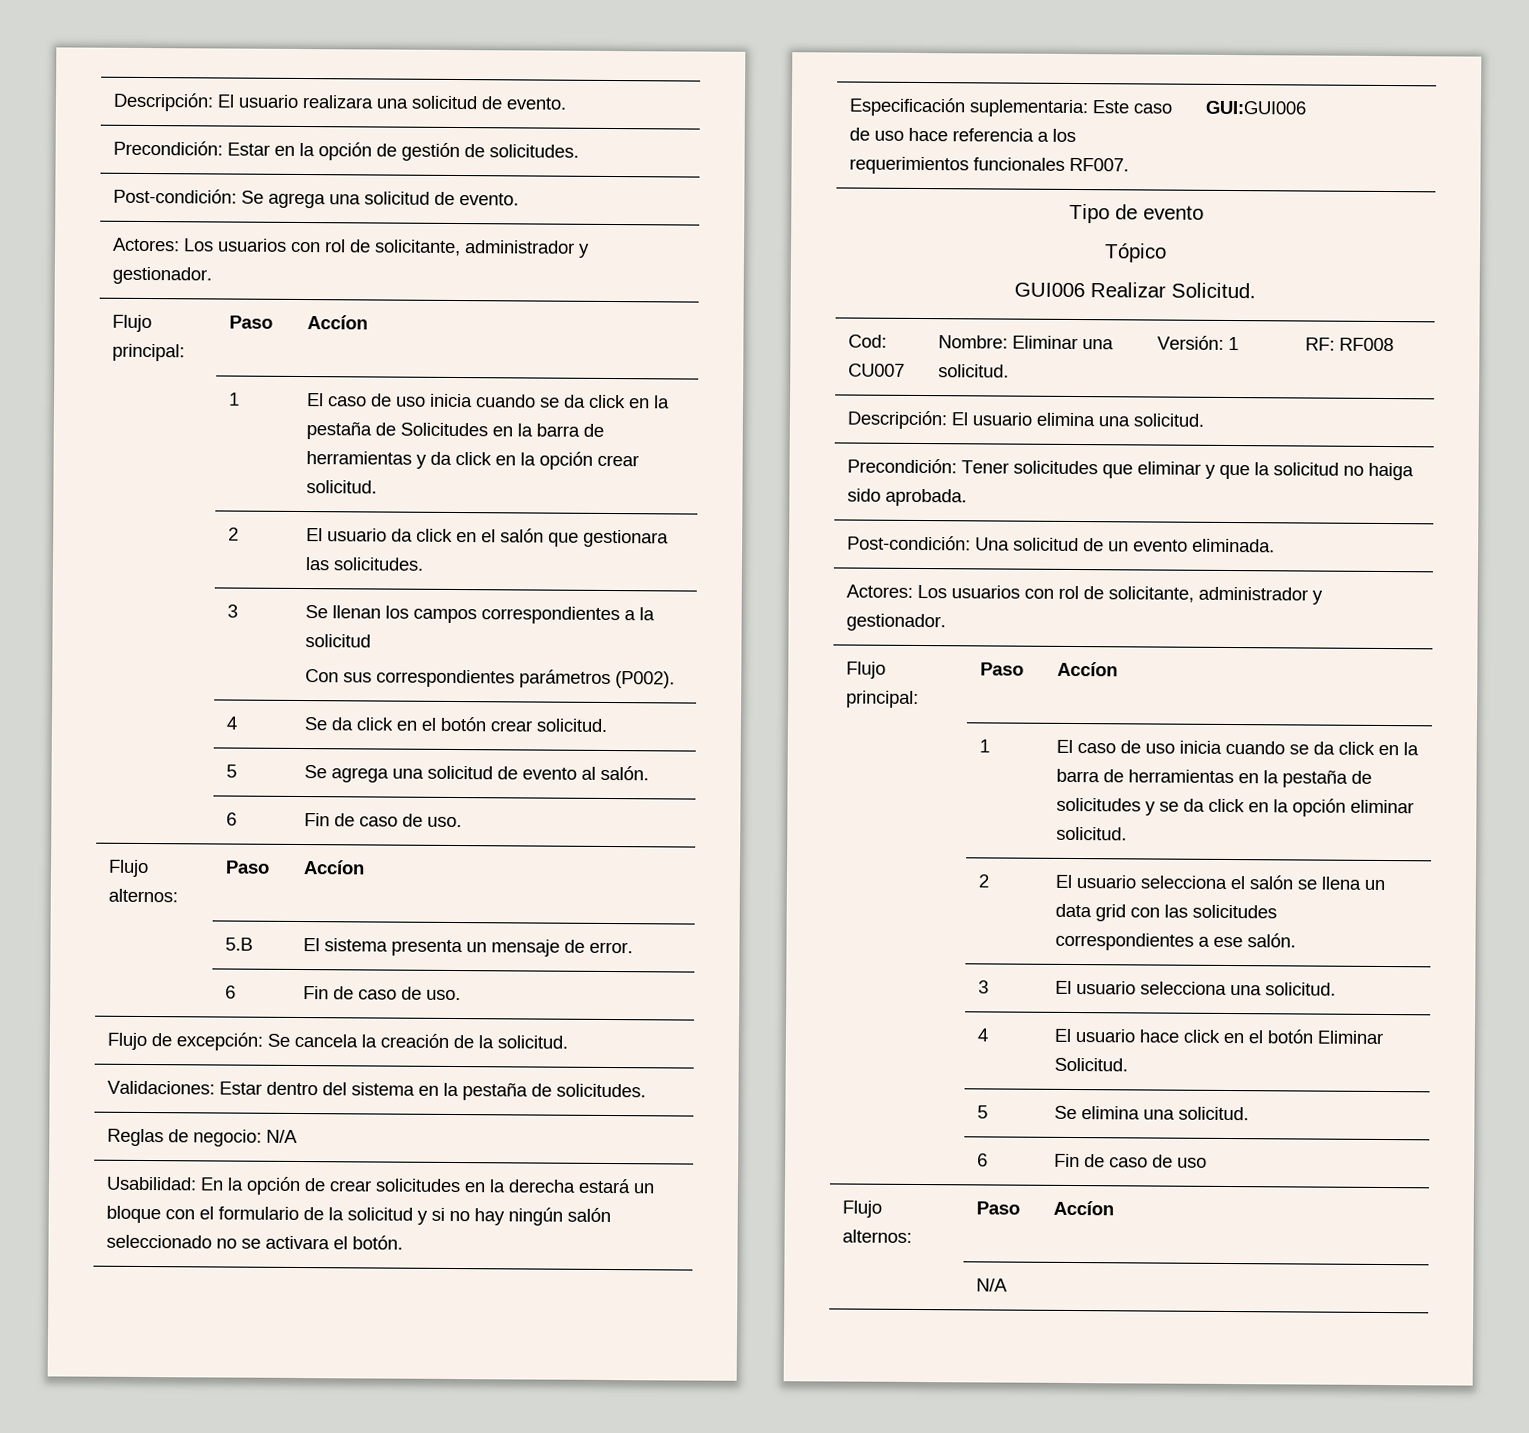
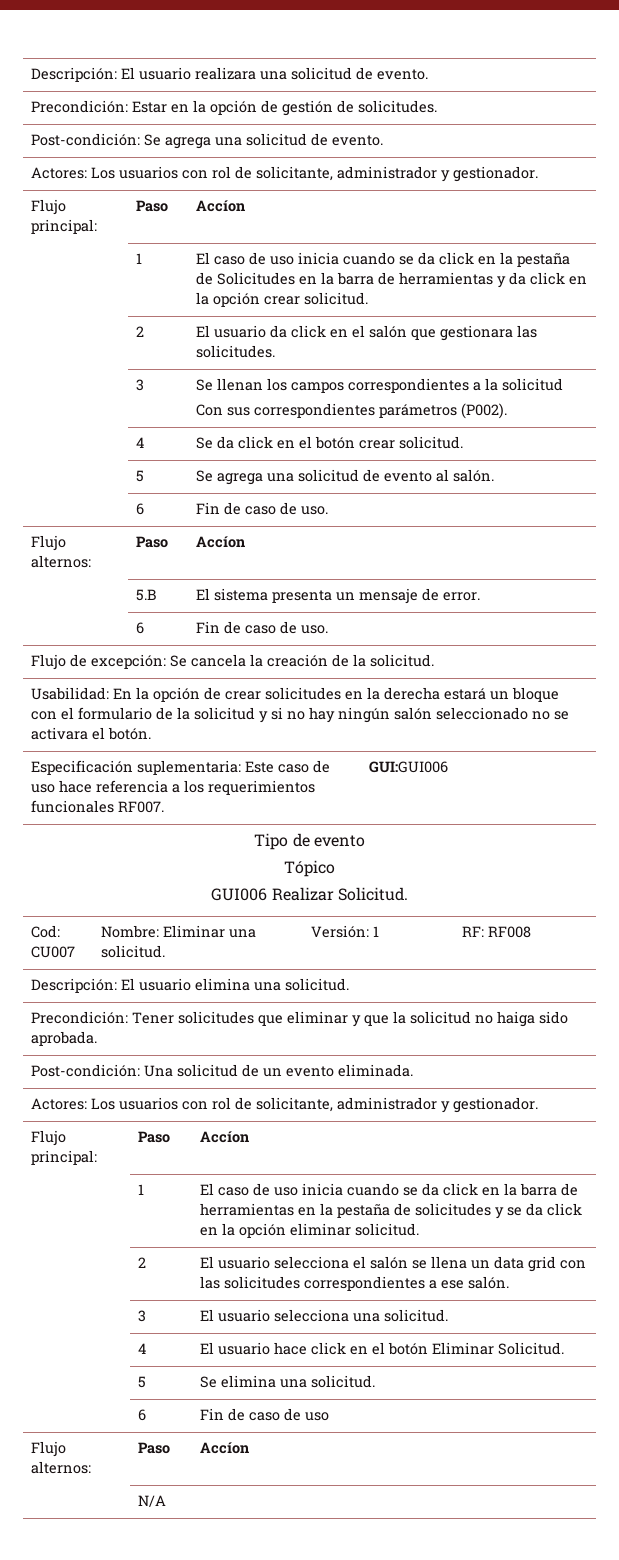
[106,1080,646,1101] [106,1128,298,1147] // Validaciones: Estar dentro del sistema en la pestaña de solicitudes. // Reglas de negocio: N/A -> (434, 660) none

